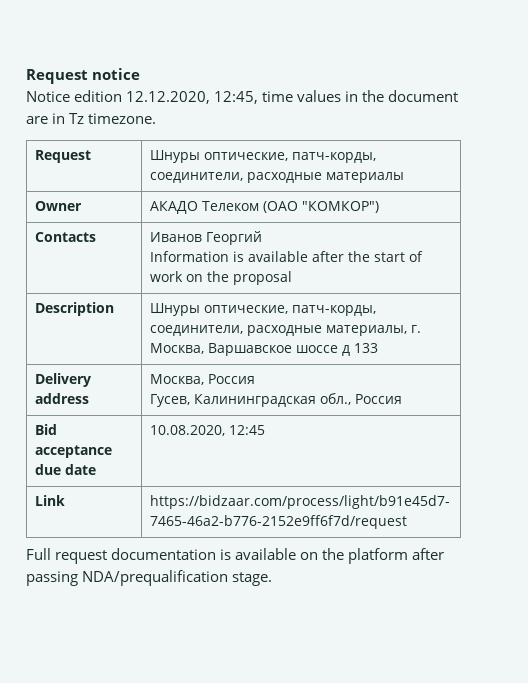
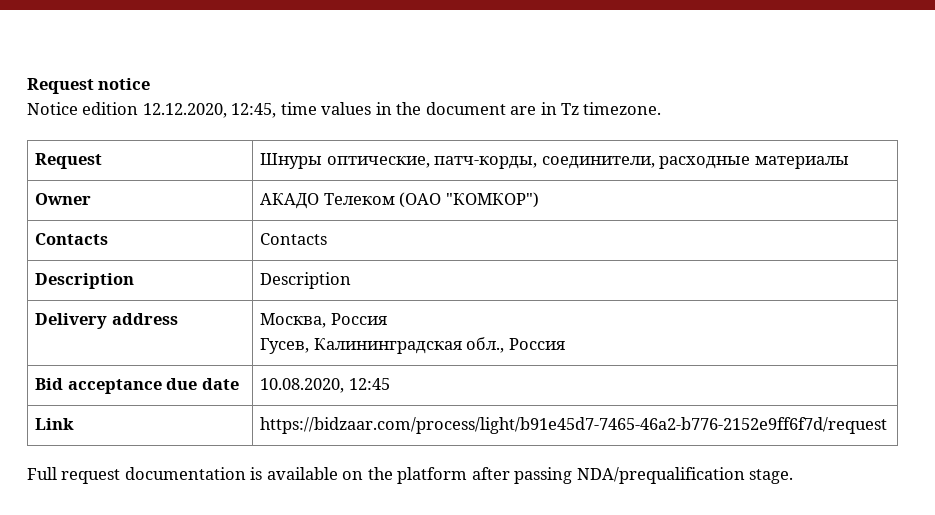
[149,231,262,245] [149,251,423,262] [149,271,292,285] [34,302,114,316] [149,303,376,316] [149,325,421,336] [149,343,378,356] Иванов Георгий // Information is available after the start of work on the proposal // Description | Шнуры оптические, патч-корды, соединители, расходные материалы, г. Москва, Варшавское шоссе д 133 -> [260,233,328,245] [35,273,135,289] [260,272,352,289] Contacts // Description | Description

